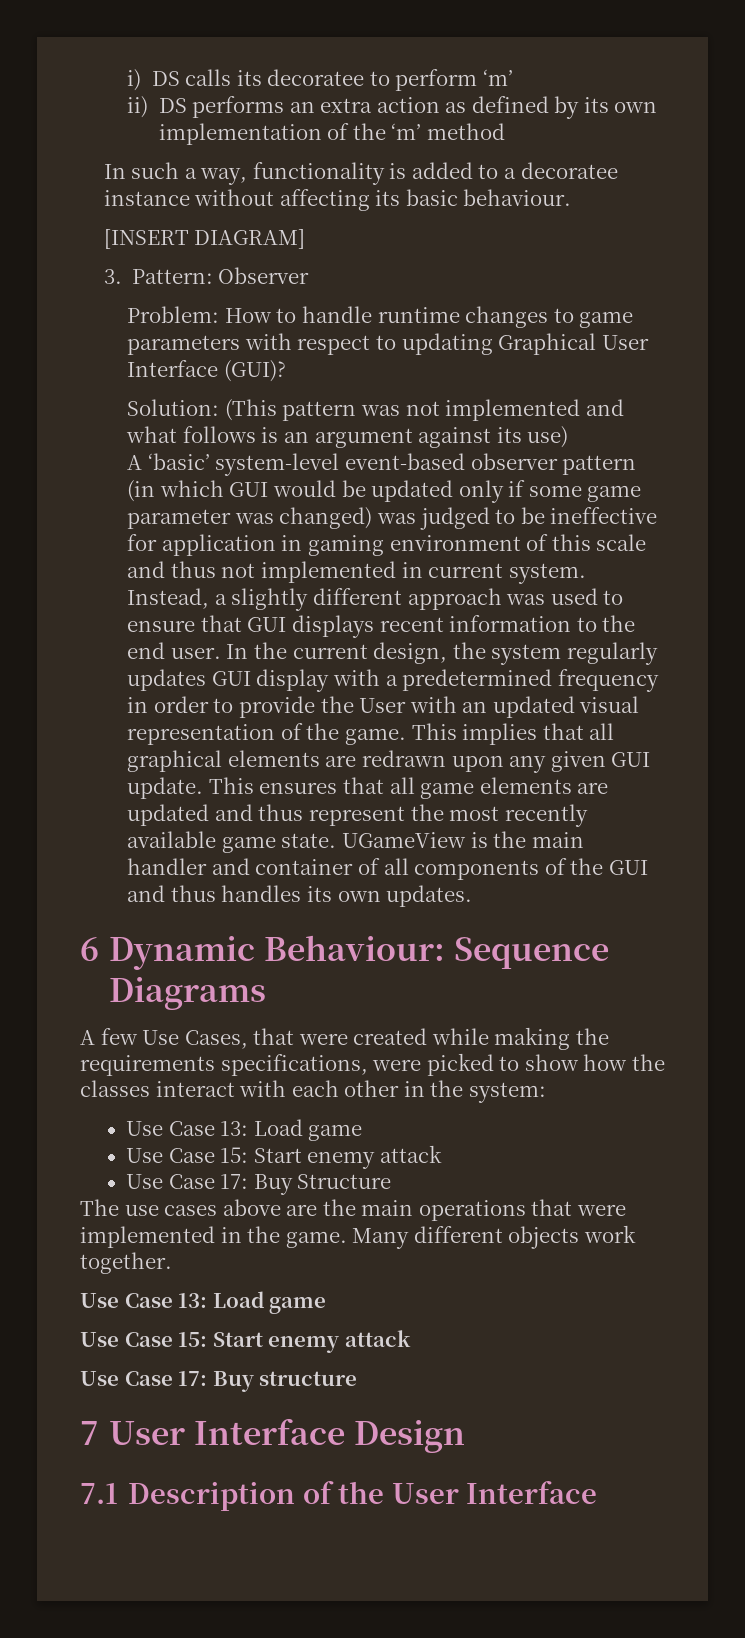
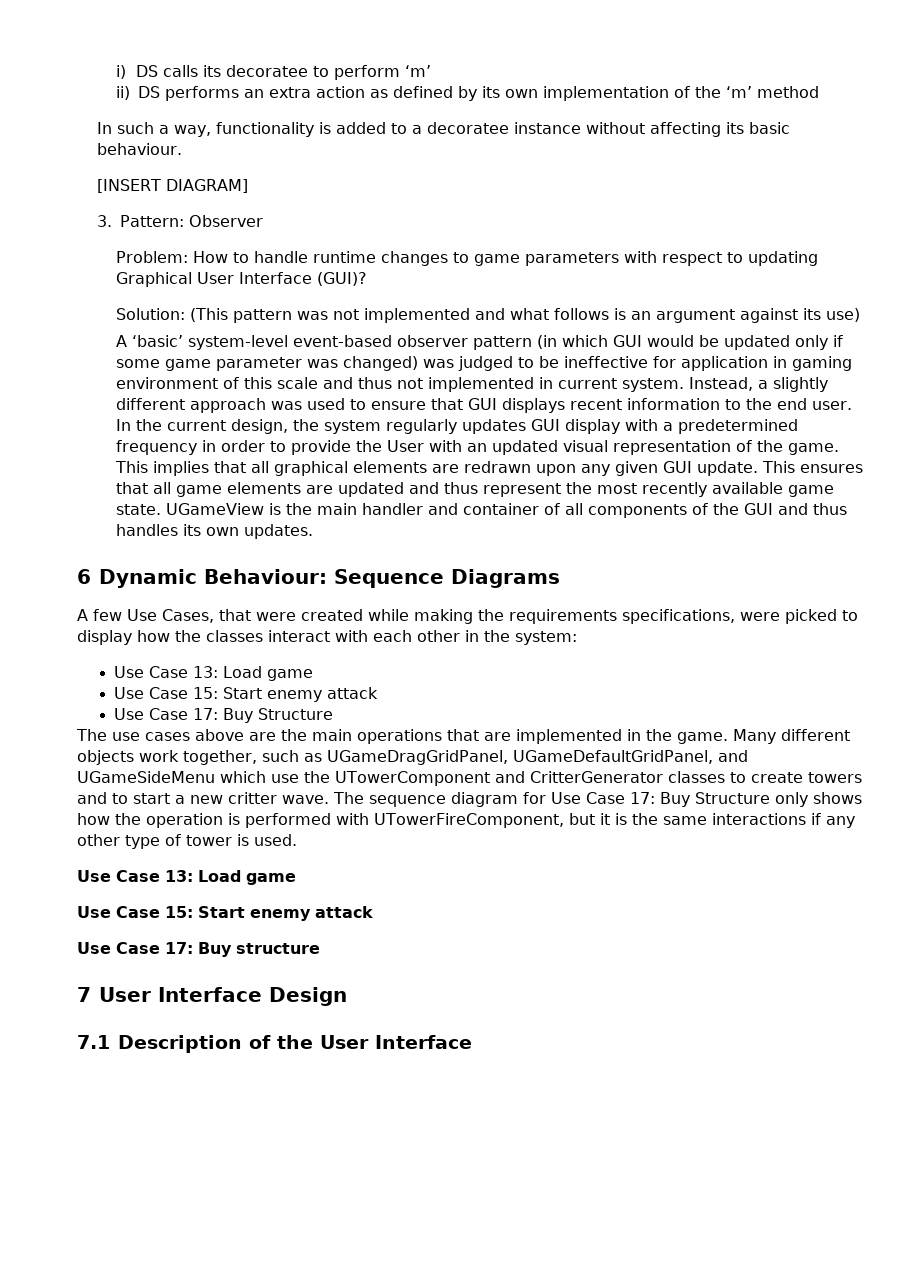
[524,1054,579,1071] show -> [77,630,132,645] display
[576,1204,626,1216] were -> [484,732,511,741] are
[80,1252,172,1274] together. -> [183,750,748,765] [77,771,862,786] [77,792,862,807] [77,813,855,828] [77,834,297,849] together, such as UGameDragGridPanel, UGameDefaultGridPanel, and UGameSideMenu which use the UTowerComponent and CritterGenerator classes to create towers and to start a new critter wave. The sequence diagram for Use Case 17: Buy Structure only shows how the operation is performed with UTowerFireComponent, but it is the same interactions if any other type of tower is used.

